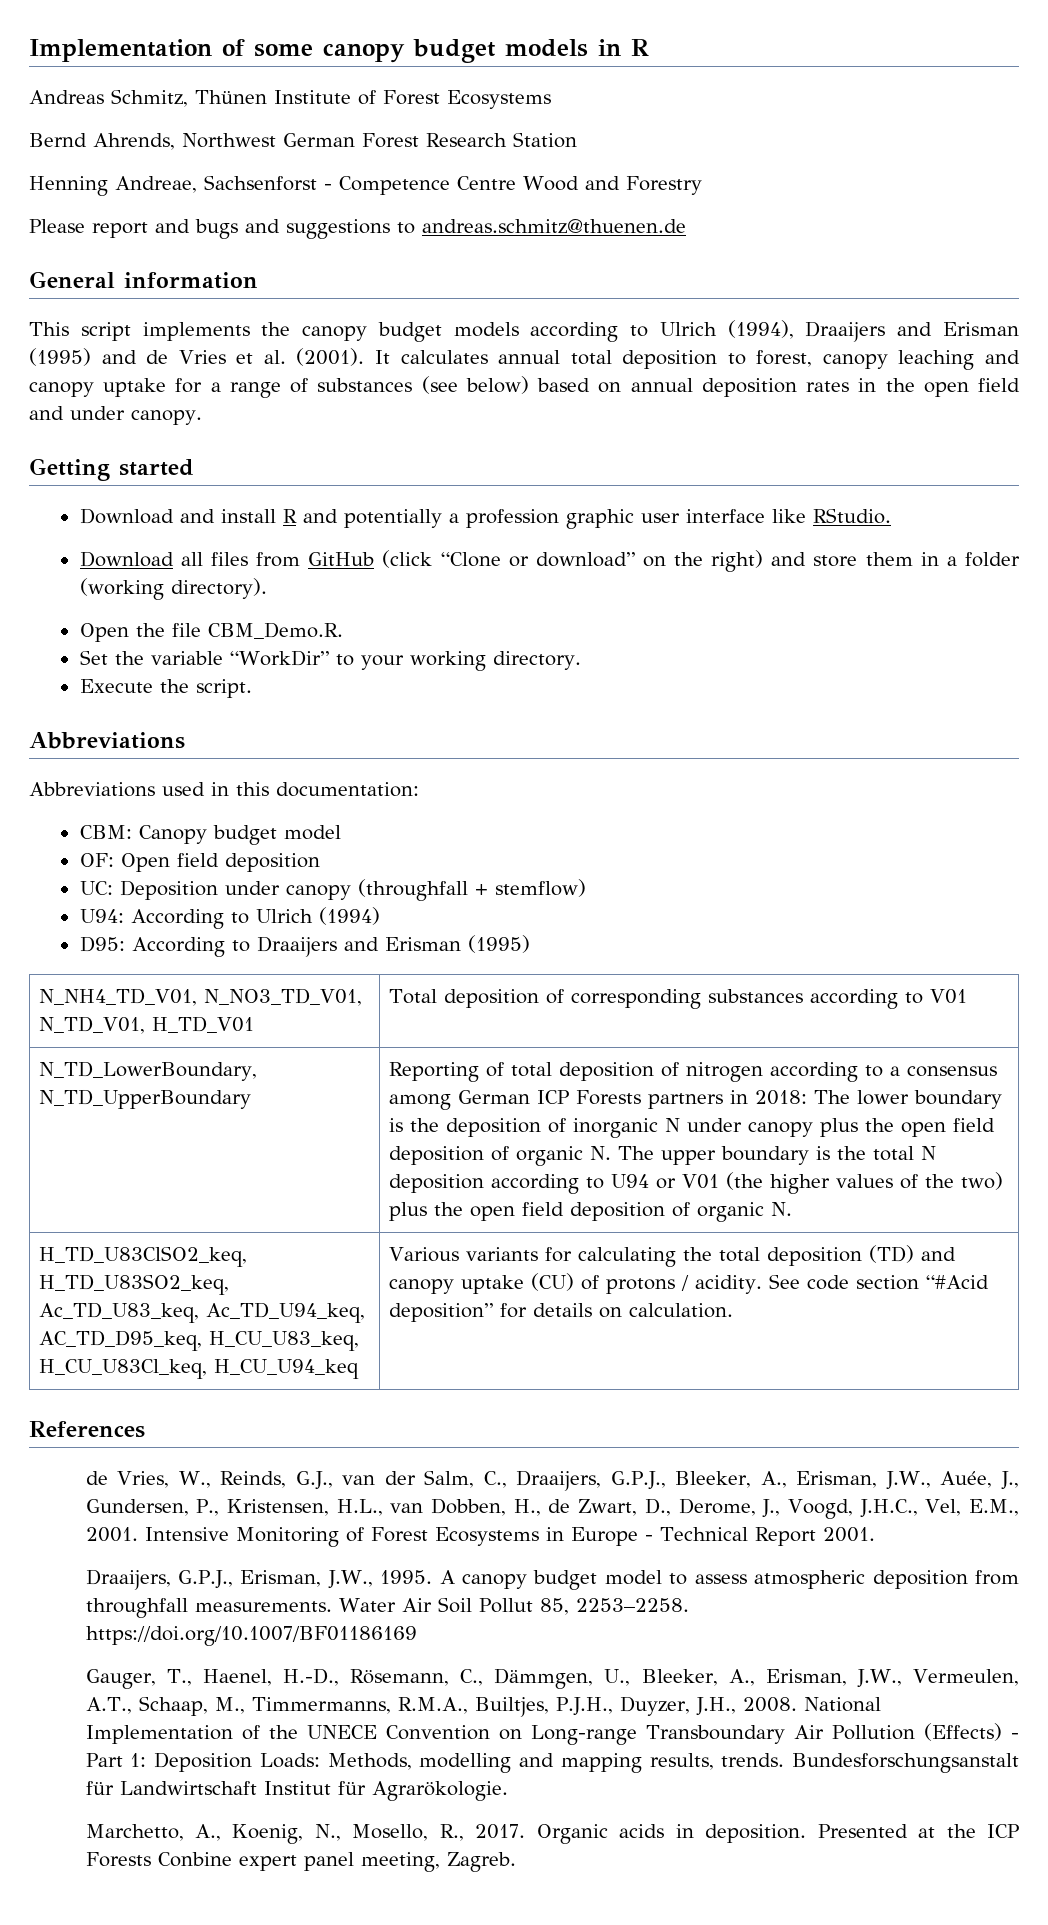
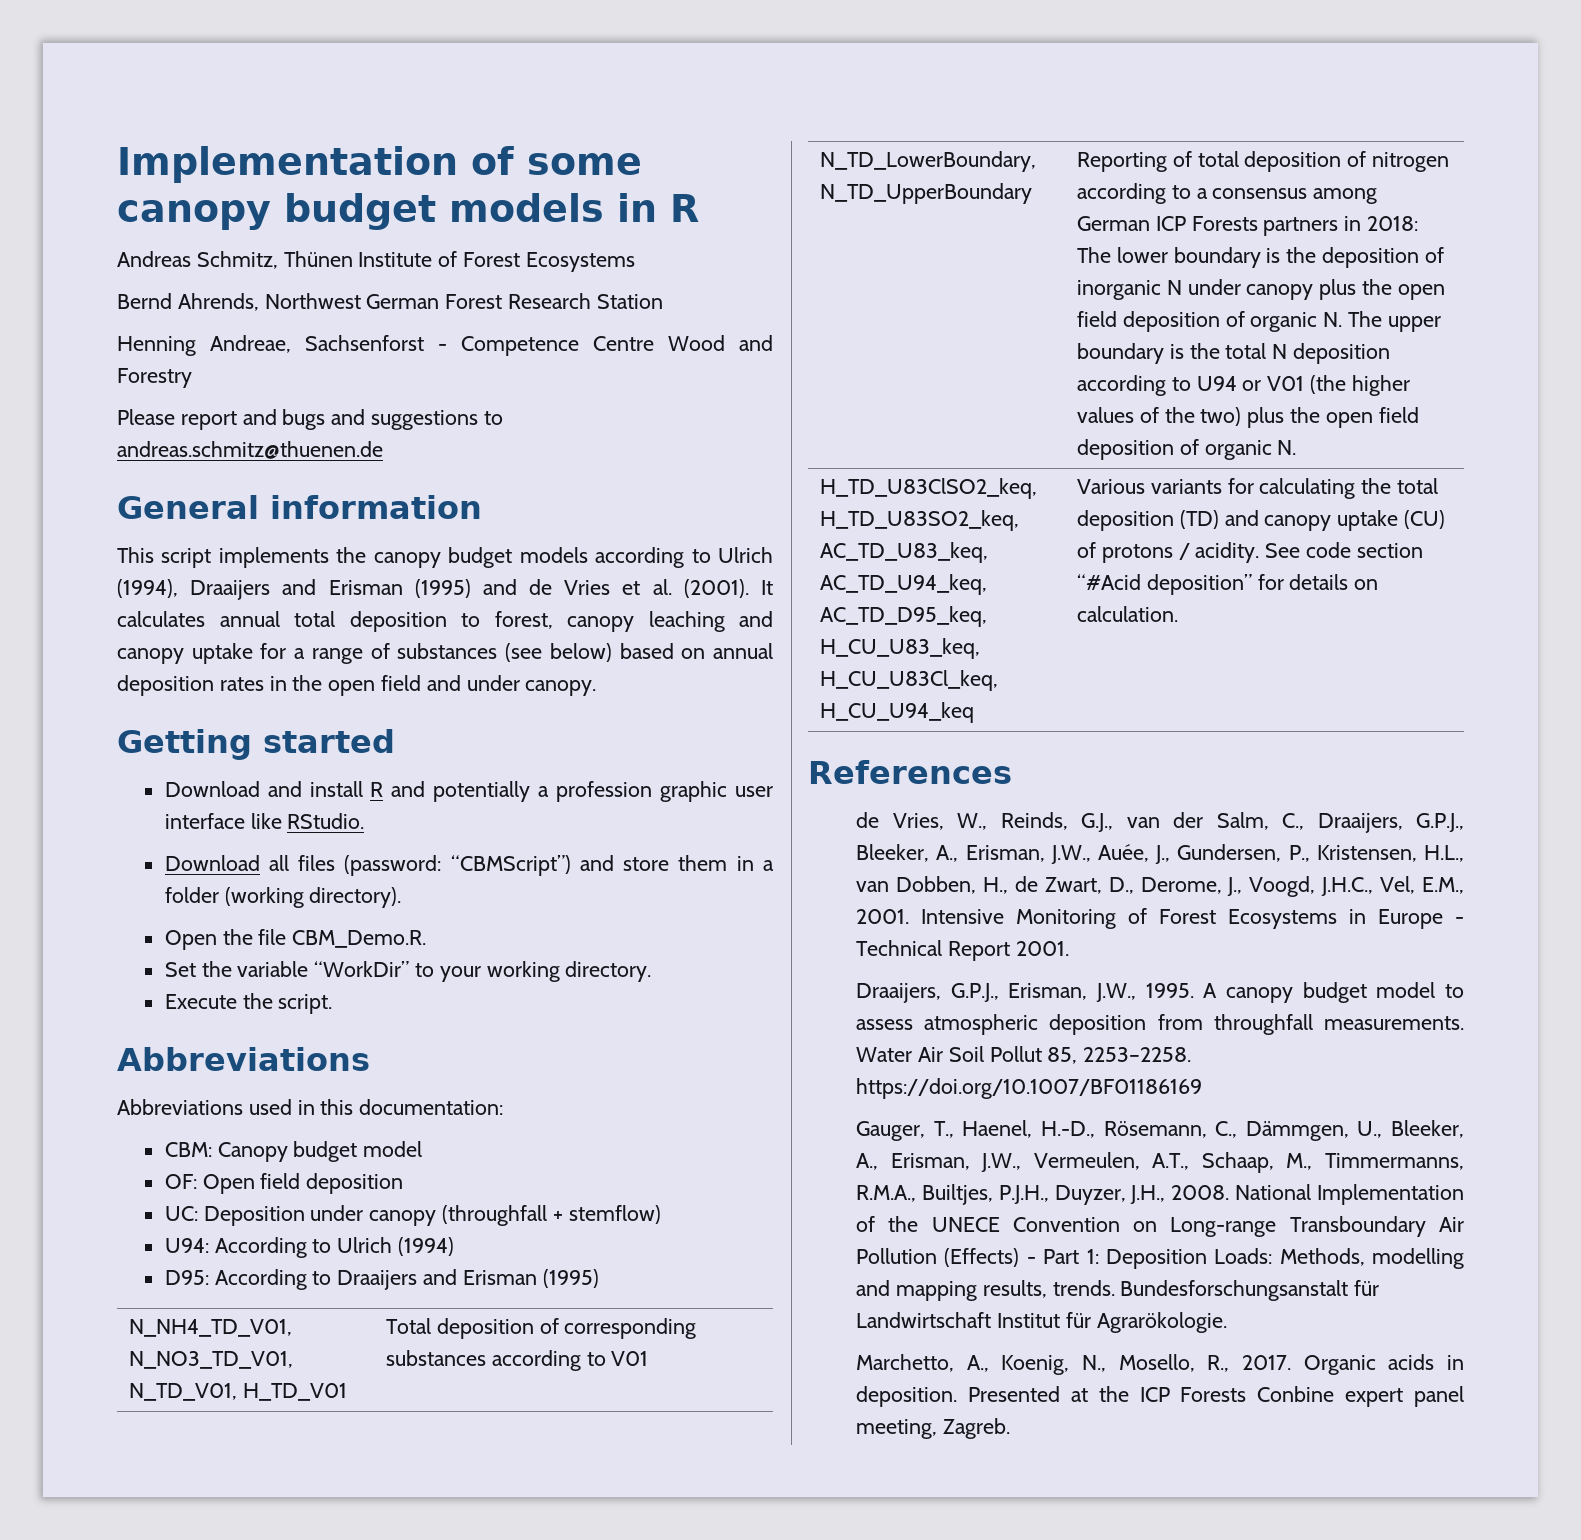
[256,550,764,572] from GitHub (click “Clone or download” on the right) -> [344,855,571,876] (password: “CBMScript”)
[39,1302,366,1323] Ac_TD_U83_keq, Ac_TD_U94_keq, -> [819,542,988,563] [819,574,987,595] AC_TD_U83_keq, AC_TD_U94_keq,

